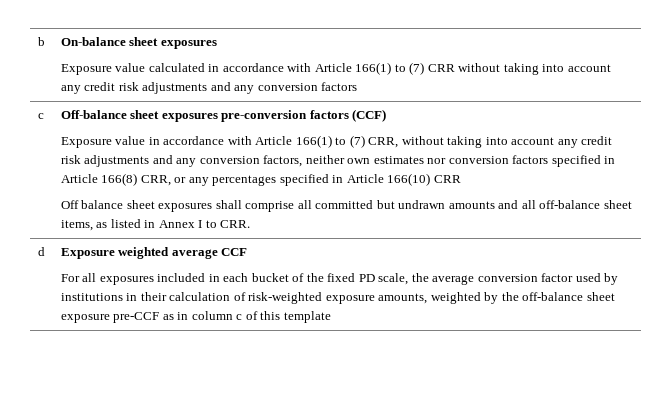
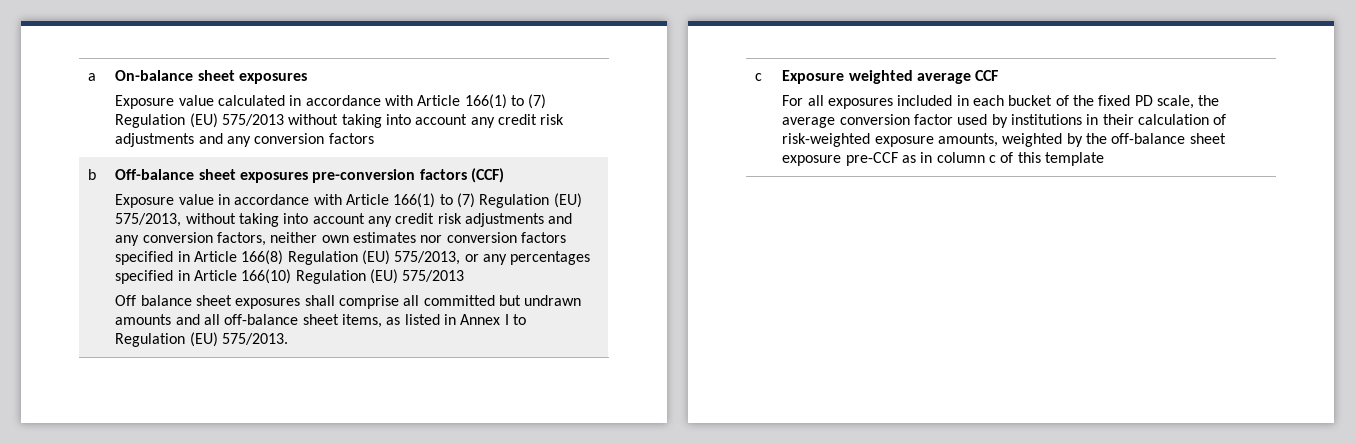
[37,37,45,46] b -> [88,73,97,81] a
[427,64,455,72] CRR -> [115,113,285,128] Regulation (EU) 575/2013
[37,113,44,119] c -> [88,169,97,180] b
[368,137,399,148] CRR, -> [479,193,582,208] [115,213,182,227] Regulation (EU) 575/2013,
[140,175,171,186] CRR, -> [287,250,461,265] Regulation (EU) 575/2013,
[433,175,461,183] CRR -> [295,269,465,284] Regulation (EU) 575/2013
[220,220,251,228] [37,247,45,256] CRR. // d -> [115,332,289,347] [755,73,763,81] Regulation (EU) 575/2013. // c

